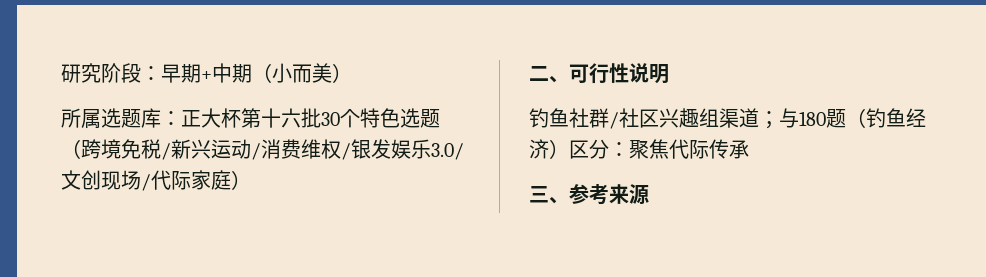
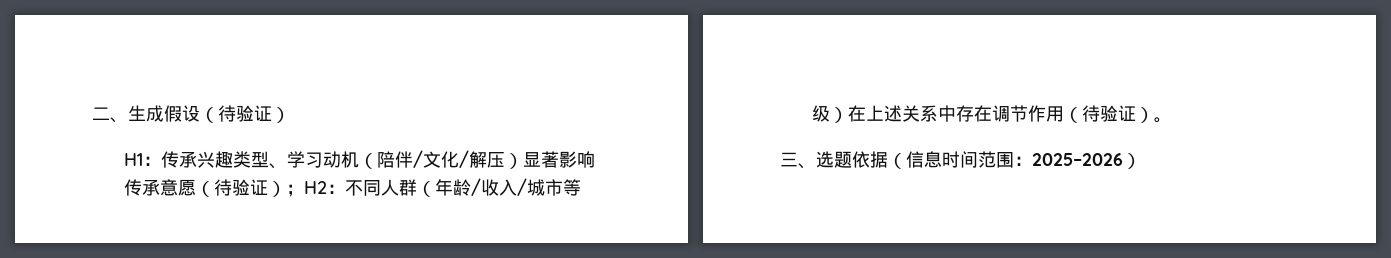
[61,63,352,83] [61,108,440,129] [61,139,464,160] [61,170,251,191] [529,63,669,84] [529,108,926,129] [529,139,749,159] [529,184,649,205] 研究阶段：早期+中期（小而美） // 所属选题库：正大杯第十六批30个特色选题（跨境免税/新兴运动/消费维权/银发娱乐3.0/文创现场/代际家庭） // 二、可行性说明 // 钓鱼社群/社区兴趣组渠道；与180题（钓鱼经济）区分：聚焦代际传承 // 三、参考来源 -> [92,105,290,123] [123,150,595,169] [123,178,581,197] [811,105,1172,123] [780,151,1141,169] 二、生成假设（待验证） // H1：传承兴趣类型、学习动机（陪伴/文化/解压）显著影响传承意愿（待验证）；H2：不同人群（年龄/收入/城市等级）在上述关系中存在调节作用（待验证）。 // 三、选题依据（信息时间范围：2025–2026）

